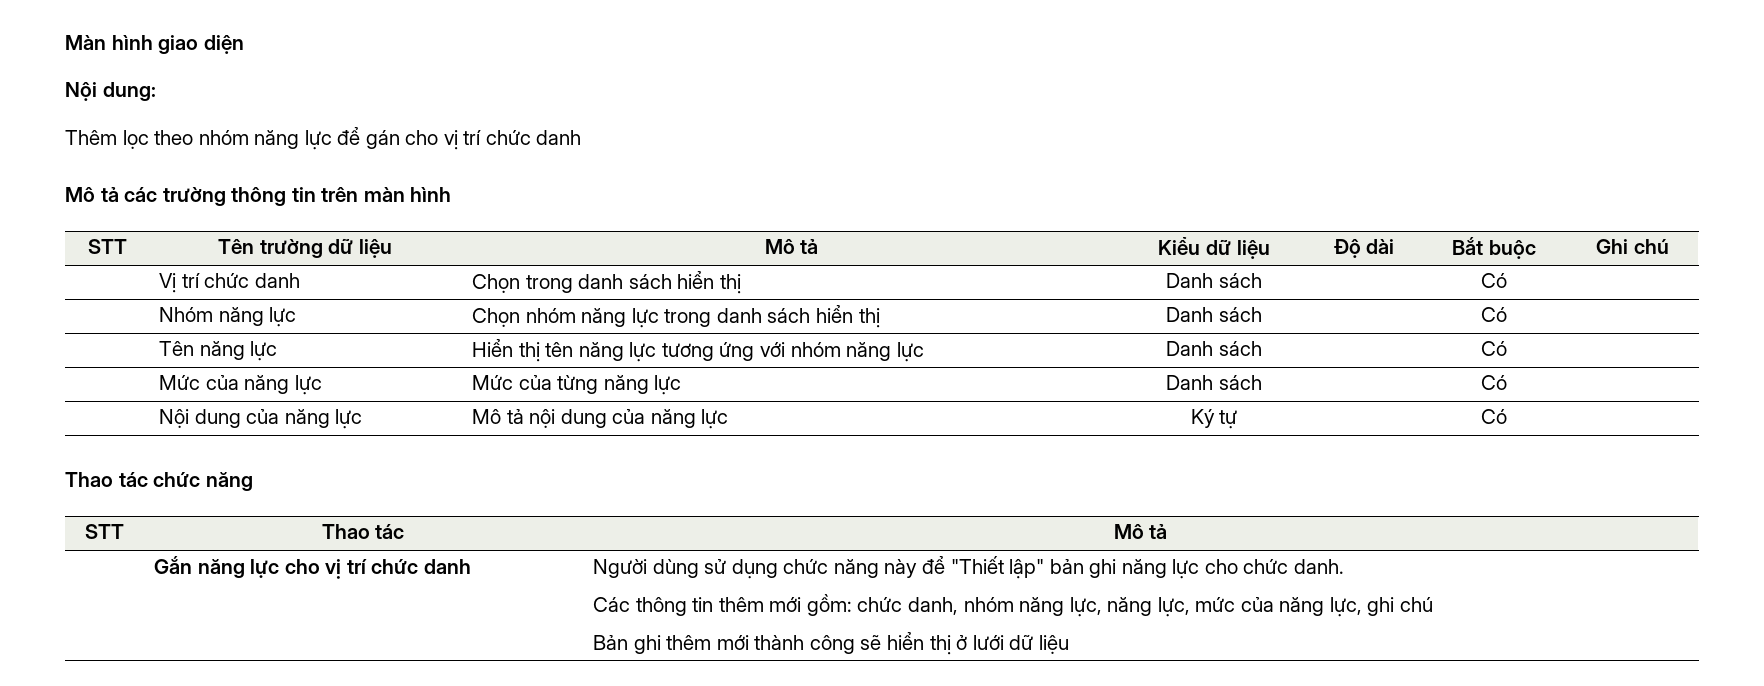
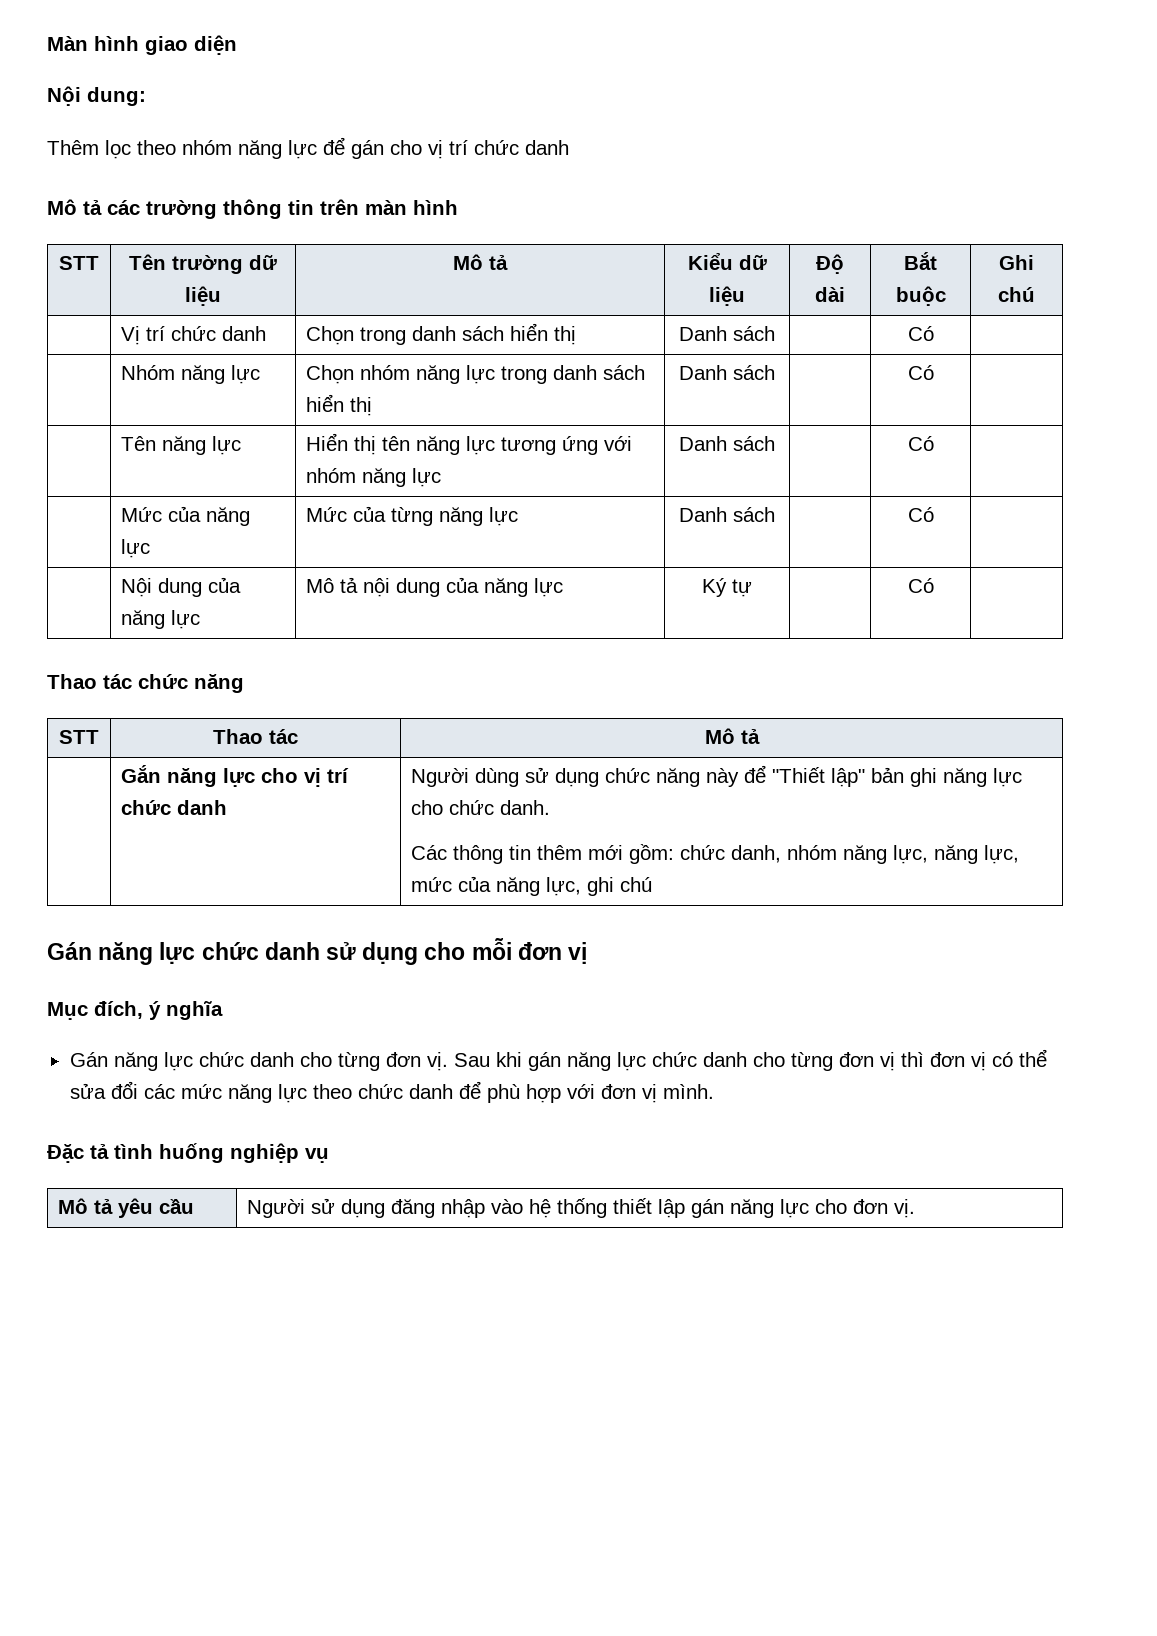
[593,632,1069,655] // Bản ghi thêm mới thành công sẽ hiển thị ở lưới dữ liệu -> [47,938,588,965] [47,1001,223,1020] [69,1049,1047,1071] [69,1081,714,1103] [47,1143,329,1163] [58,1198,195,1218] [247,1198,916,1218] // Gán năng lực chức danh sử dụng cho mỗi đơn vị // Mục đích, ý nghĩa // Gán năng lực chức danh cho từng đơn vị. Sau khi gán năng lực chức danh cho từng đơn vị thì đơn vị có thể sửa đổi các mức năng lực theo chức danh để phù hợp với đơn vị mình. // Đặc tả tình huống nghiệp vụ // Mô tả yêu cầu | Người sử dụng đăng nhập vào hệ thống thiết lập gán năng lực cho đơn vị.

